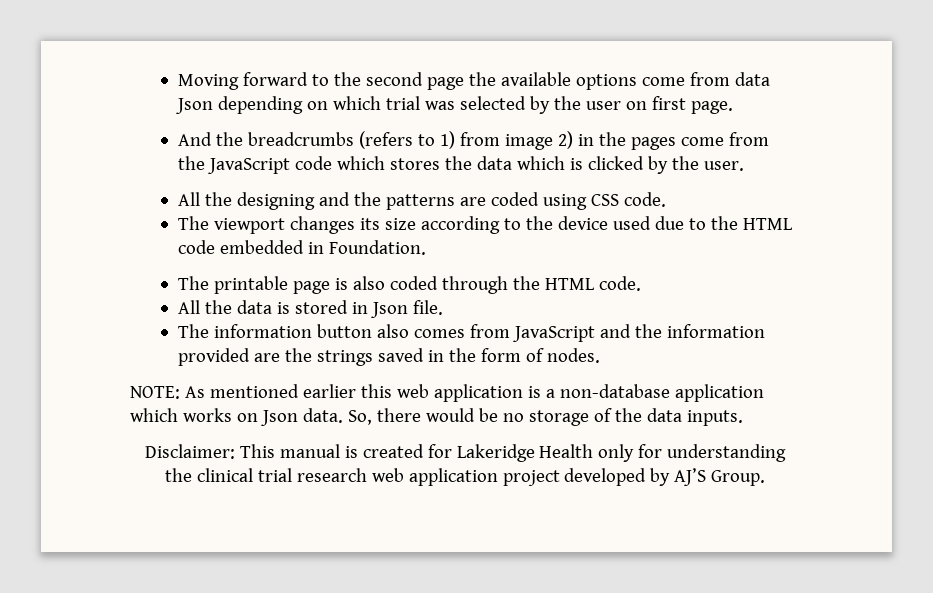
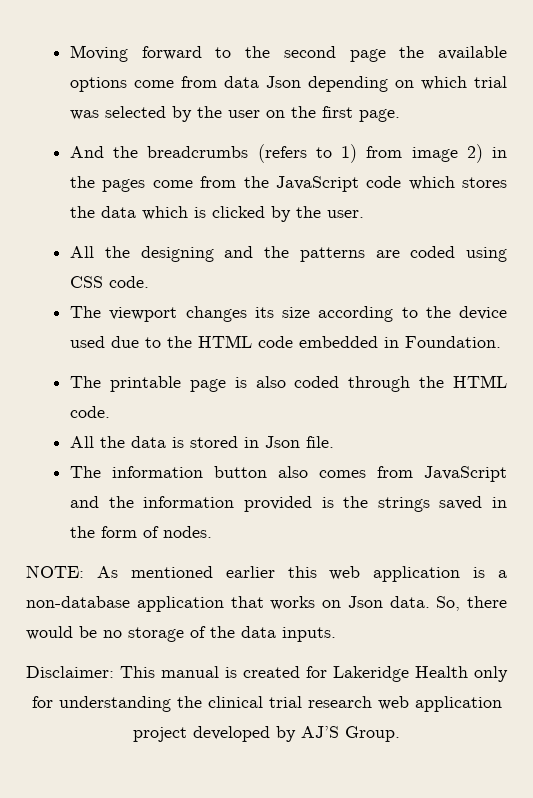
(648, 105) none -> [291,106,317,118] the
[254,353,281,362] are -> [321,497,334,508] is
[130,408,178,422] which -> [230,596,264,608] that

